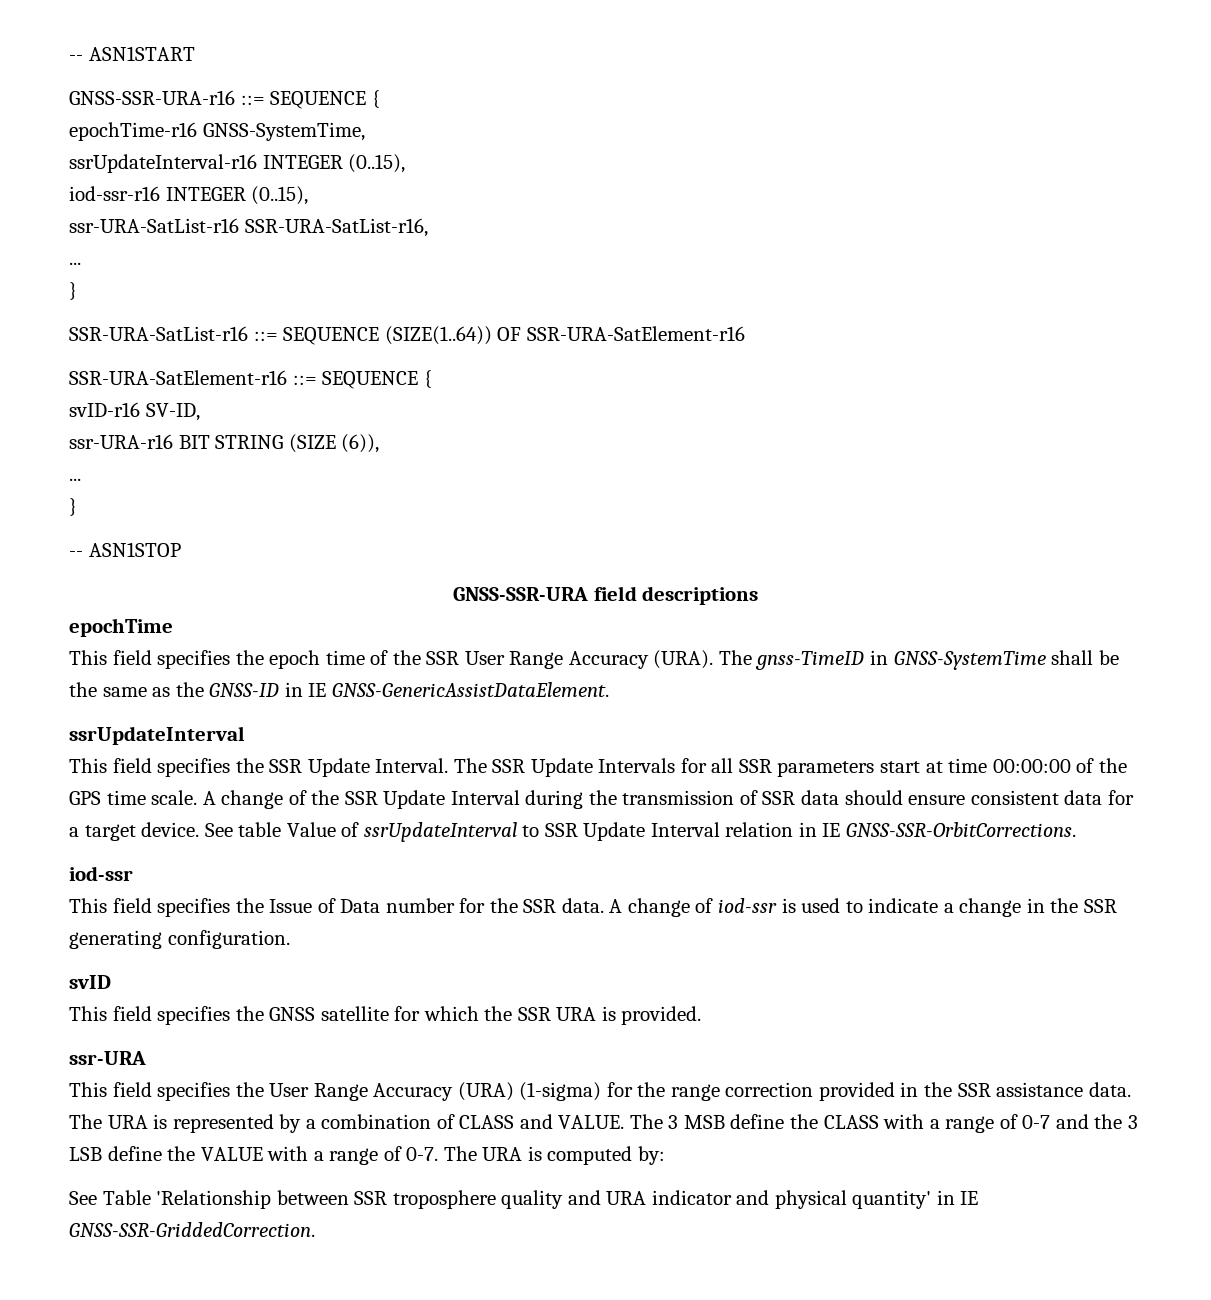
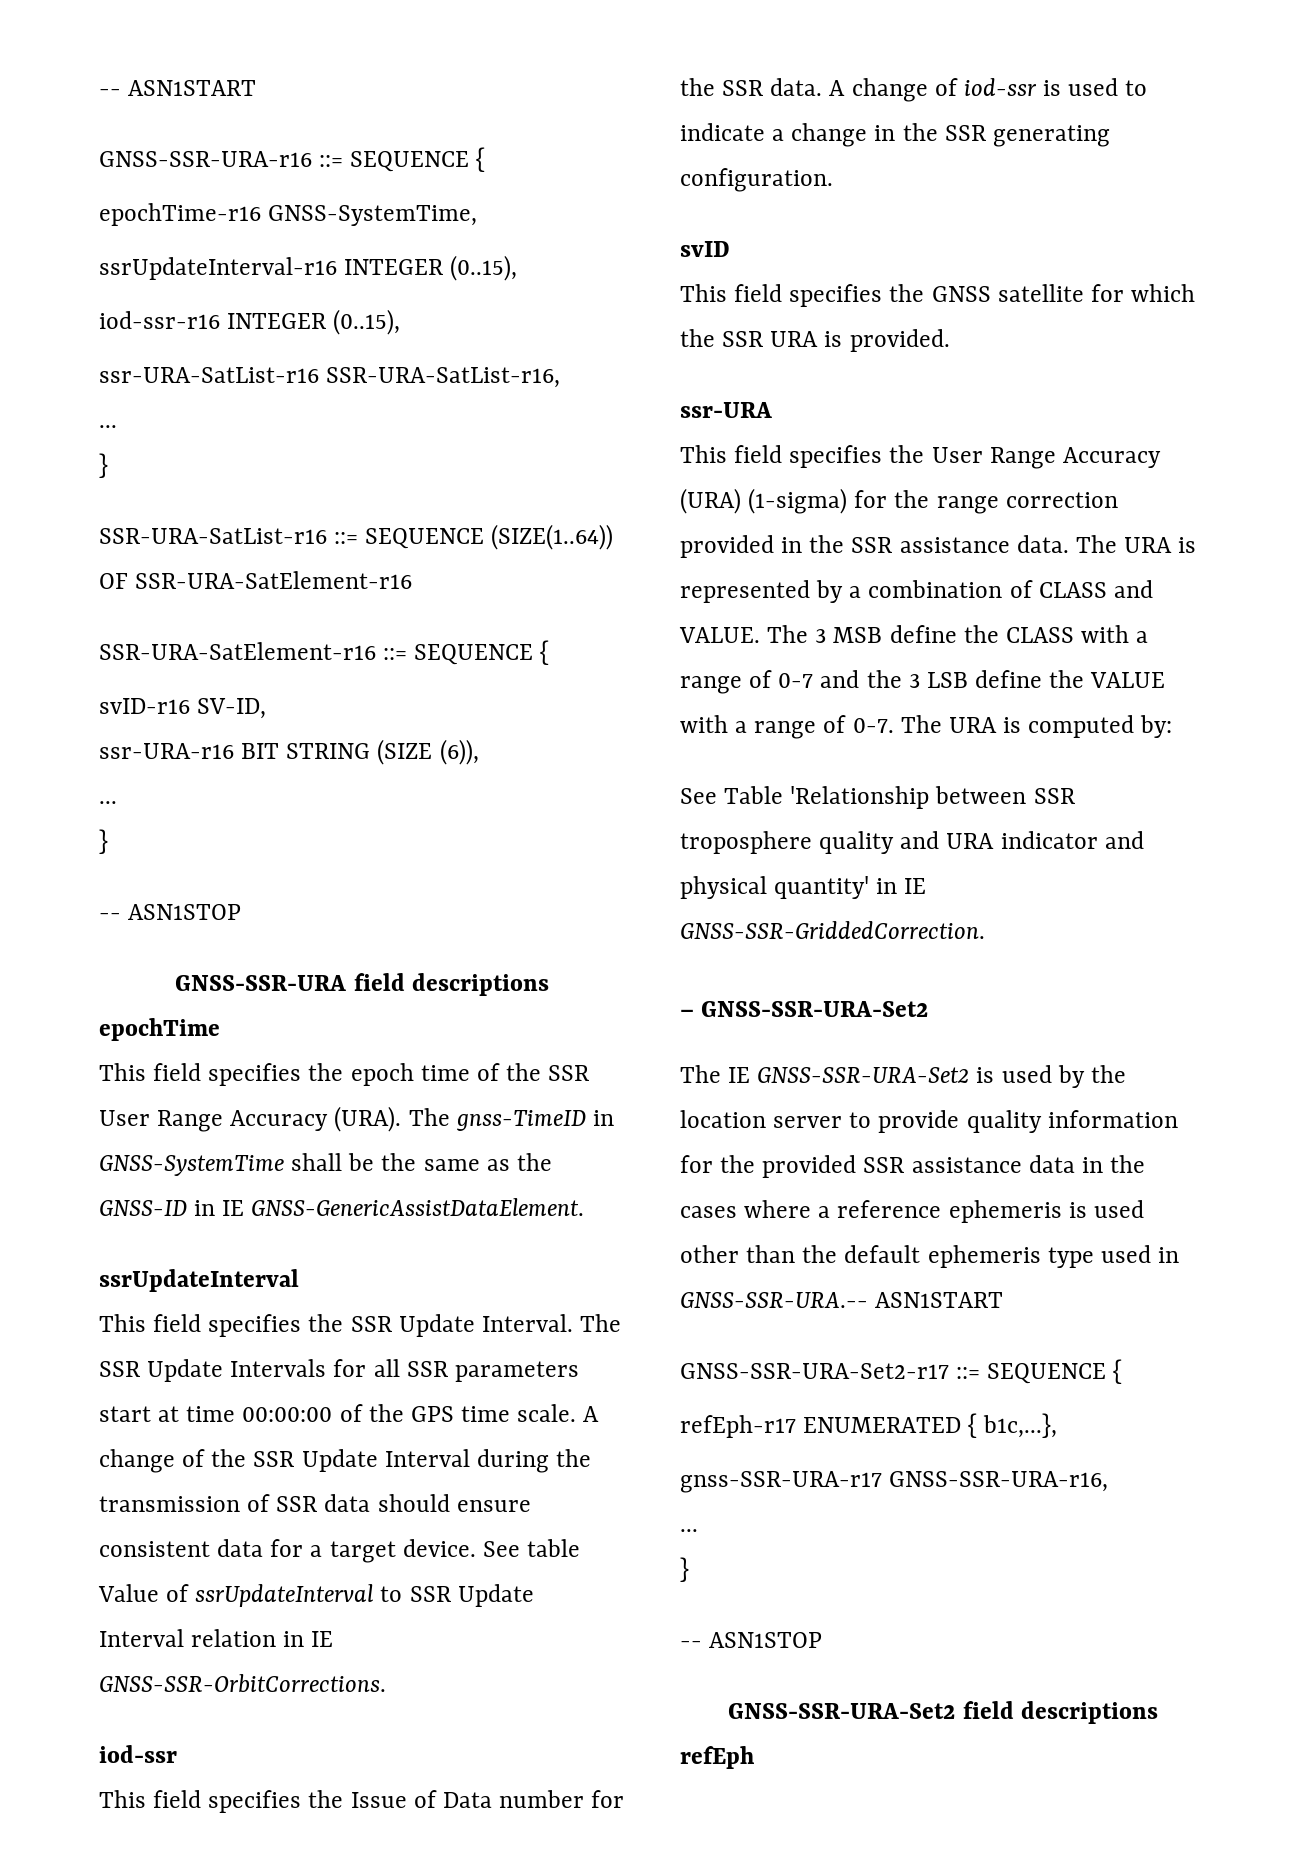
(315, 1229) none -> [680,1001,929,1017] [680,1065,1126,1088] [680,1110,1178,1133] [680,1155,1146,1178] [680,1200,1144,1223] [680,1245,1180,1268] [680,1292,1004,1308] [680,1359,1123,1384] [680,1413,1058,1438] [680,1471,1109,1493] [680,1529,698,1532] [680,1557,689,1582] [680,1632,823,1648] [728,1701,1158,1724] [680,1746,754,1769] // – GNSS-SSR-URA-Set2 // The IE GNSS-SSR-URA-Set2 is used by the location server to provide quality information for the provided SSR assistance data in the cases where a reference ephemeris is used other than the default ephemeris type used in GNSS-SSR-URA.-- ASN1START // GNSS-SSR-URA-Set2-r17 ::= SEQUENCE { // refEph-r17 ENUMERATED { b1c,...}, // gnss-SSR-URA-r17 GNSS-SSR-URA-r16, // ... // } // -- ASN1STOP // GNSS-SSR-URA-Set2 field descriptions // refEph

